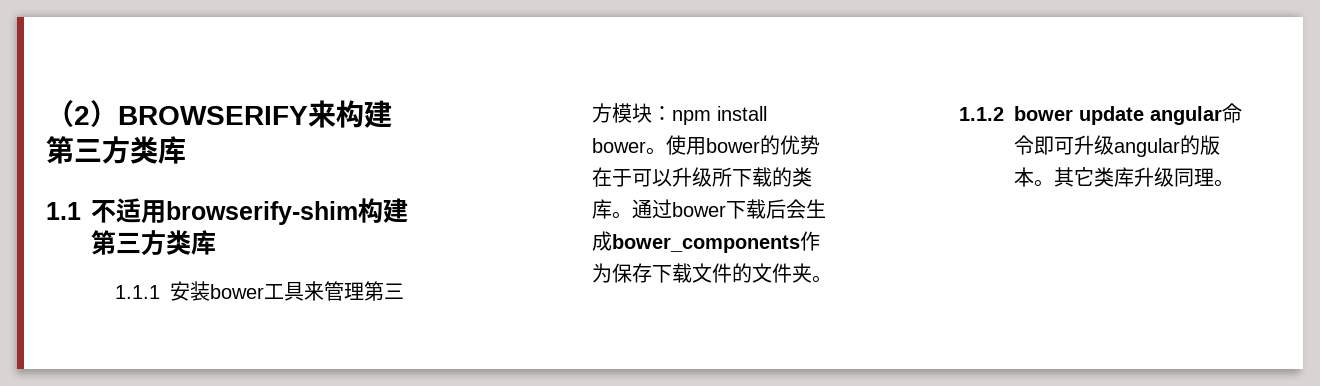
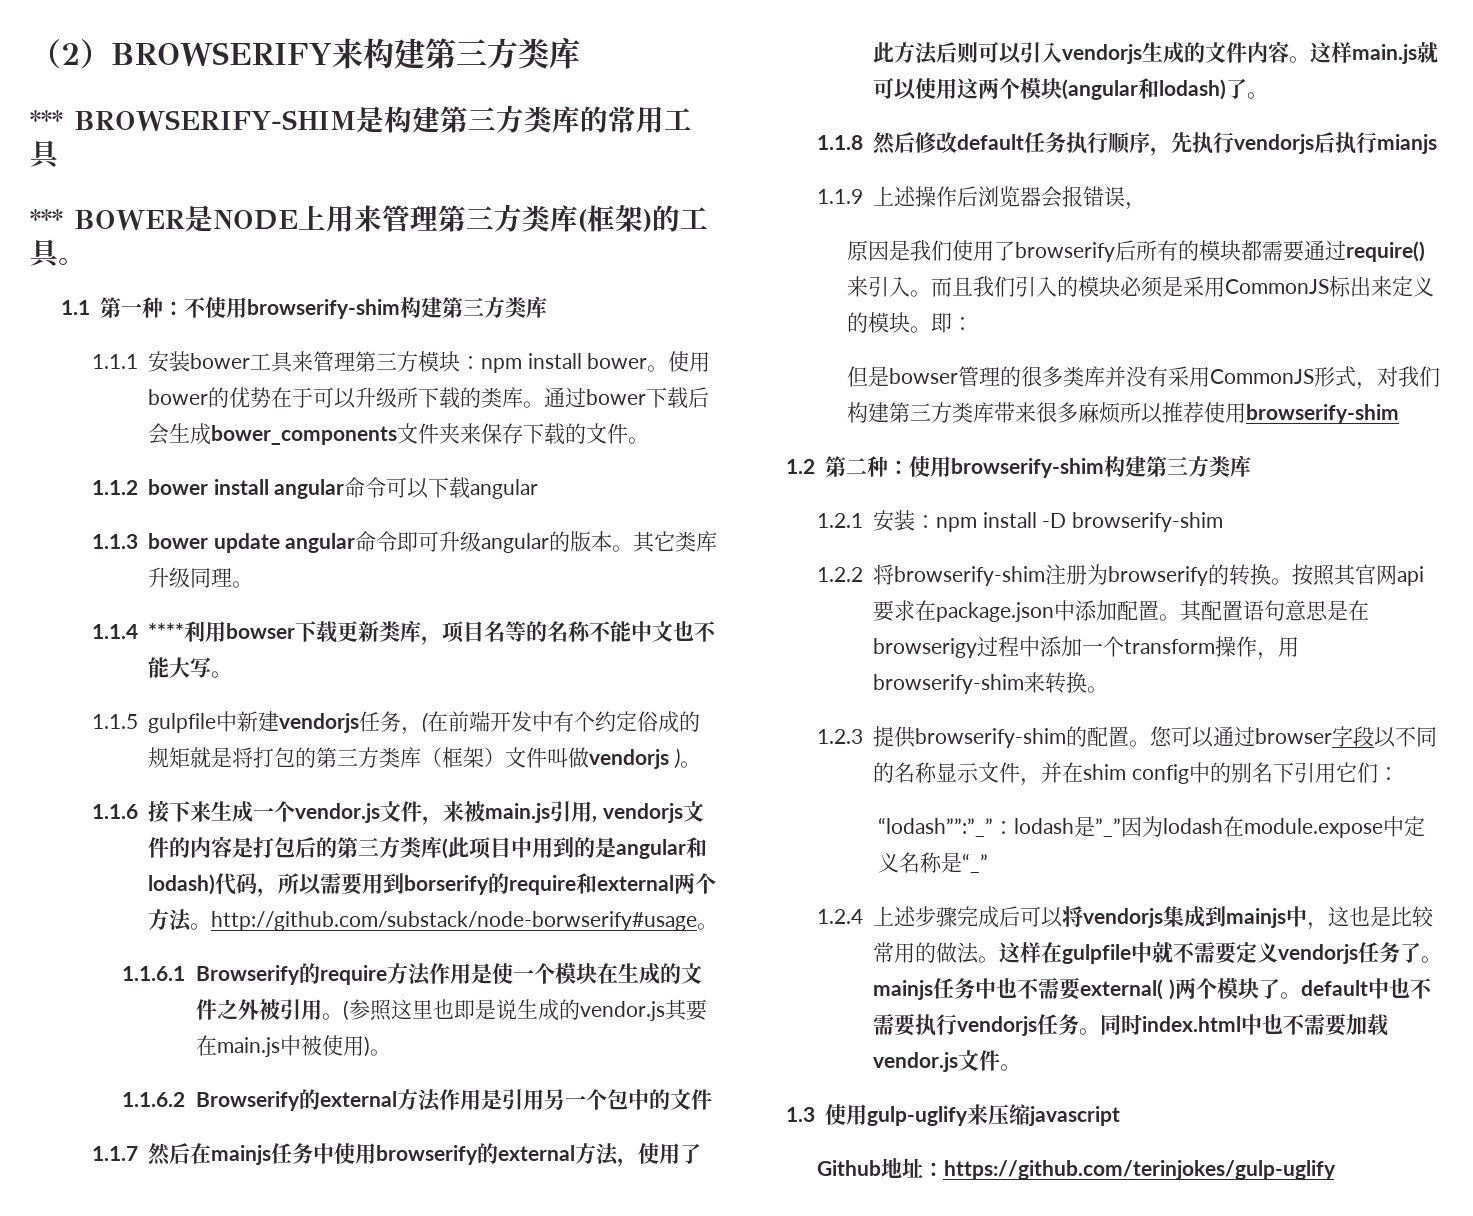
[46,198,141,223] 1.1不适 -> [30,105,692,133] [30,140,61,169] [30,204,708,232] [30,239,86,268] [60,297,227,318] *** BROWSERIFY-SHIM是构建第三方类库的常用工具 // *** BOWER是NODE上用来管理第三方类库(框架)的工具。 // 1.1第一种：不使
[800,231,821,251] [592,263,833,283] [959,107,1005,121] 作为保存下载文件的文件夹。 // 1.1.2 -> [396,423,649,445] [91,477,539,499] [91,534,138,549] 文件夹来保存下载的文件。 // 1.1.2 bower install angular命令可以下载angular // 1.1.3
(1235, 183) none -> [91,620,716,645] [147,657,232,678] [91,711,700,735] [147,747,701,769] [91,800,704,825] [147,836,707,859] [147,872,716,897] [147,909,718,932] [122,963,702,986] [195,999,707,1021] [195,1035,391,1057] [122,1089,712,1112] [91,1143,701,1167] [872,41,1438,65] [872,78,1268,100] [816,132,1437,156] [816,186,1146,210] [847,240,1426,262] [847,276,1435,298] [847,312,974,333] [847,366,1441,390] [847,402,1400,424] [785,455,1252,478] [816,510,1224,532] [816,564,1424,586] [872,600,1369,622] [872,636,1299,660] [872,672,1108,694] [816,726,1437,748] [872,762,1399,786] [877,816,1425,838] [877,852,988,873] [816,906,1434,930] [872,941,1442,964] [872,977,1432,1000] [872,1013,1389,1036] [872,1050,1021,1072] [785,1104,1121,1126] [816,1158,1336,1180] // 1.1.4 ****利用bowser下载更新类库，项目名等的名称不能中文也不能大写。 // 1.1.5 gulpfile中新建vendorjs任务，(在前端开发中有个约定俗成的规矩就是将打包的第三方类库（框架）文件叫做vendorjs )。 // 1.1.6接下来生成一个vendor.js文件，来被main.js引用, vendorjs文件的内容是打包后的第三方类库(此项目中用到的是angular和lodash)代码，所以需要用到borserify的require和external两个方法。http://github.com/substack/node-borwserify#usage。 // 1.1.6.1 Browserify的require方法作用是使一个模块在生成的文件之外被引用。(参照这里也即是说生成的vendor.js其要在main.js中被使用)。 // 1.1.6.2 Browserify的external方法作用是引用另一个包中的文件 // 1.1.7然后在mainjs任务中使用browserify的external方法，使用了此方法后则可以引入vendorjs生成的文件内容。这样main.js就可以使用这两个模块(angular和lodash)了。 // 1.1.8然后修改default任务执行顺序，先执行vendorjs后执行mianjs // 1.1.9上述操作后浏览器会报错误， // 原因是我们使用了browserify后所有的模块都需要通过require()来引入。而且我们引入的模块必须是采用CommonJS标出来定义的模块。即： // 但是bowser管理的很多类库并没有采用CommonJS形式，对我们构建第三方类库带来很多麻烦所以推荐使用browserify-shim // 1.2第二种：使用browserify-shim构建第三方类库 // 1.2.1安装：npm install -D browserify-shim // 1.2.2将browserify-shim注册为browserify的转换。按照其官网api要求在package.json中添加配置。其配置语句意思是在browserigy过程中添加一个transform操作，用browserify-shim来转换。 // 1.2.3提供browserify-shim的配置。您可以通过browser字段以不同的名称显示文件，并在shim config中的别名下引用它们： // “lodash””:”_”：lodash是”_”因为lodash在module.expose中定义名称是“_” // 1.2.4上述步骤完成后可以将vendorjs集成到mainjs中，这也是比较常用的做法。这样在gulpfile中就不需要定义vendorjs任务了。mainjs任务中也不需要external( )两个模块了。default中也不需要执行vendorjs任务。同时index.html中也不需要加载vendor.js文件。 // 1.3使用gulp-uglify来压缩javascript // Github地址：https://github.com/terinjokes/gulp-uglify

